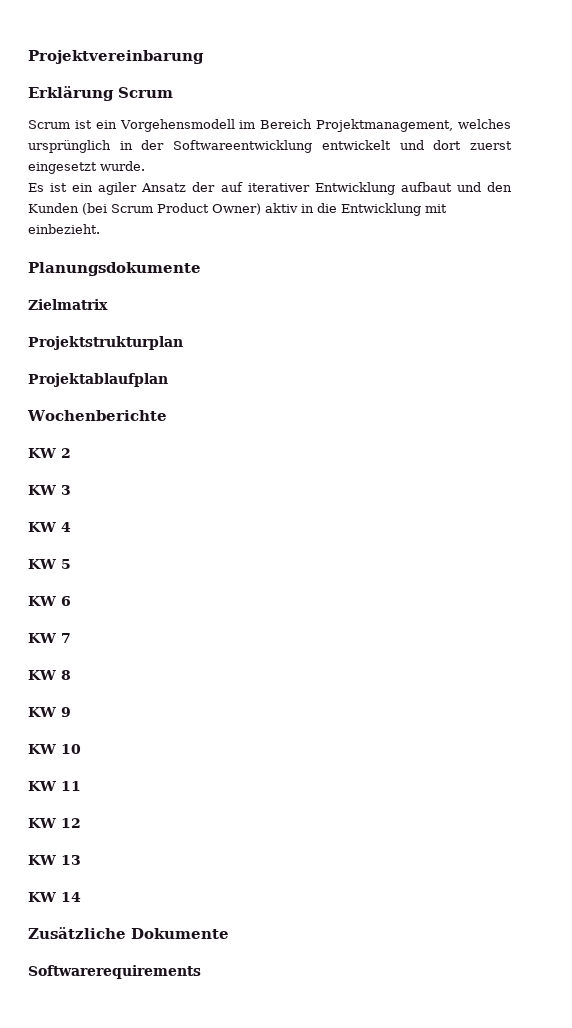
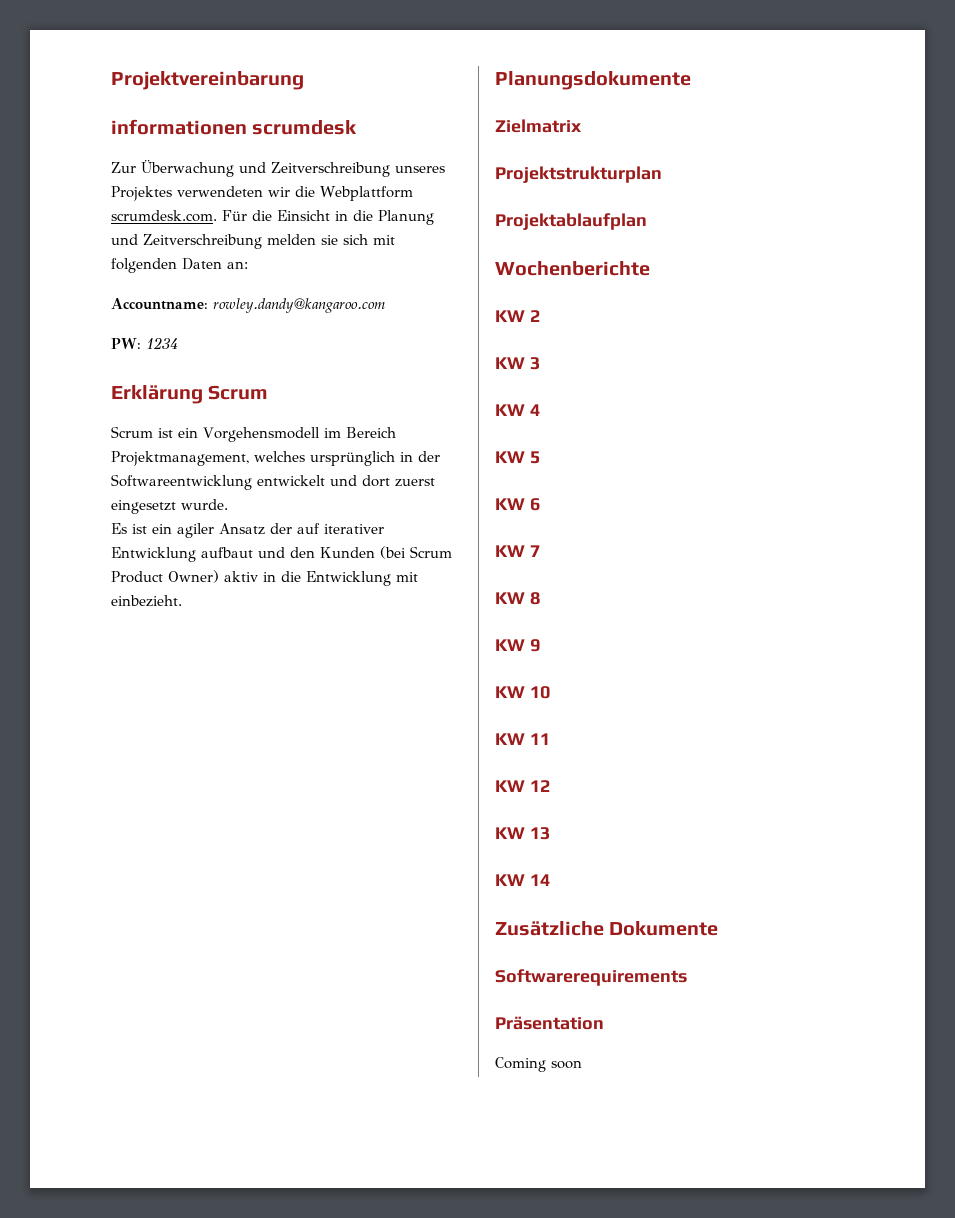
(204, 57) none -> [111,119,358,135] [111,160,445,177] [111,186,413,201] [111,210,434,225] [111,234,395,249] [111,258,248,273] [111,298,385,313] [111,337,178,349] // informationen scrumdesk // Zur Überwachung und Zeitverschreibung unseres Projektes verwendeten wir die Webplattform scrumdesk.com. Für die Einsicht in die Planung und Zeitverschreibung melden sie sich mit folgenden Daten an: // Accountname: rowley.dandy@kangaroo.com // PW: 1234
(201, 972) none -> [495,1016,604,1030] [495,1057,582,1072] // Präsentation // Coming soon

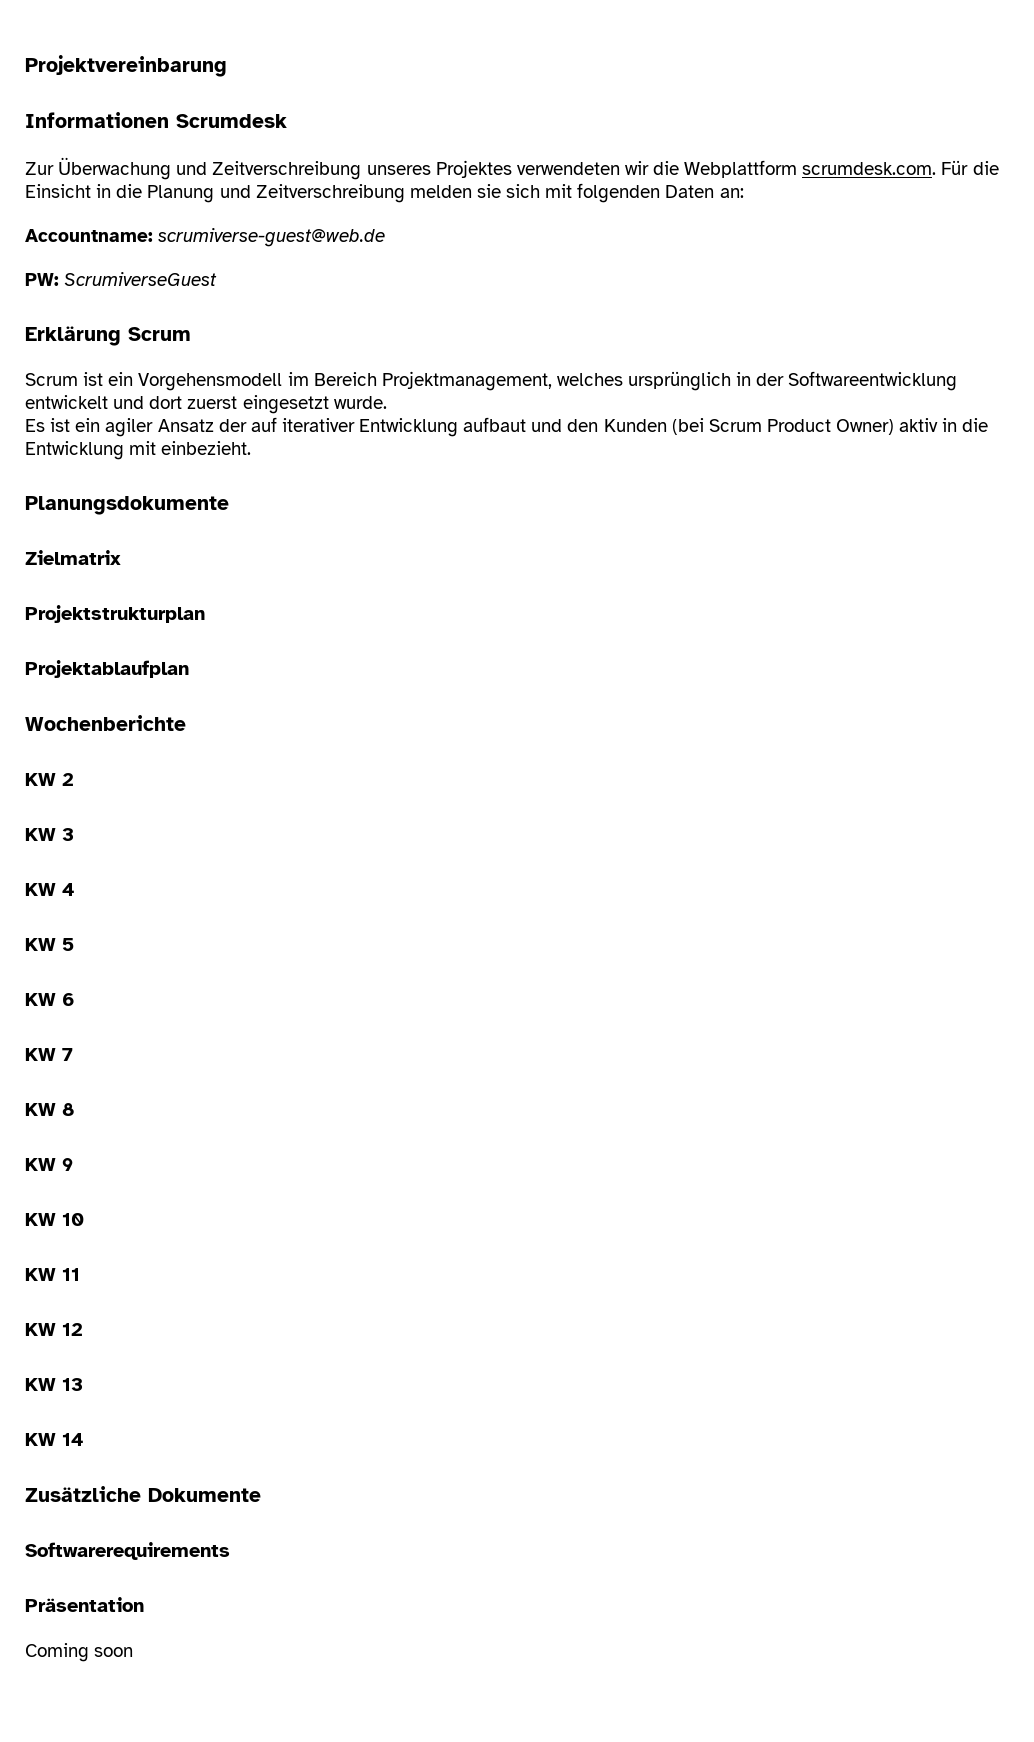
[111,119,358,135] informationen scrumdesk -> [25,112,287,128] Informationen Scrumdesk
[213,298,385,313] rowley.dandy@kangaroo.com -> [158,228,386,247] scrumiverse-guest@web.de
[146,337,178,349] 1234 -> [64,272,218,286] ScrumiverseGuest

